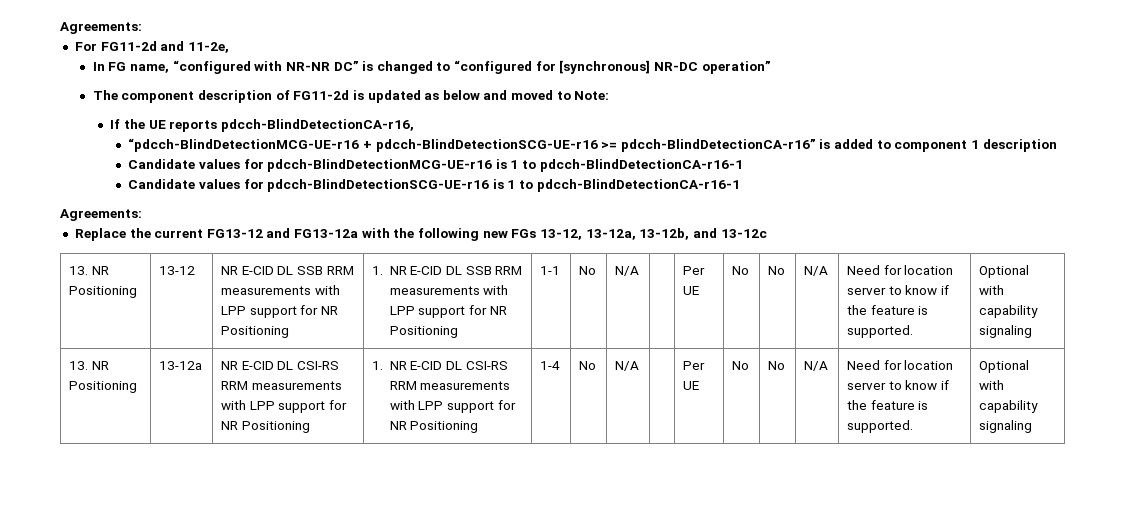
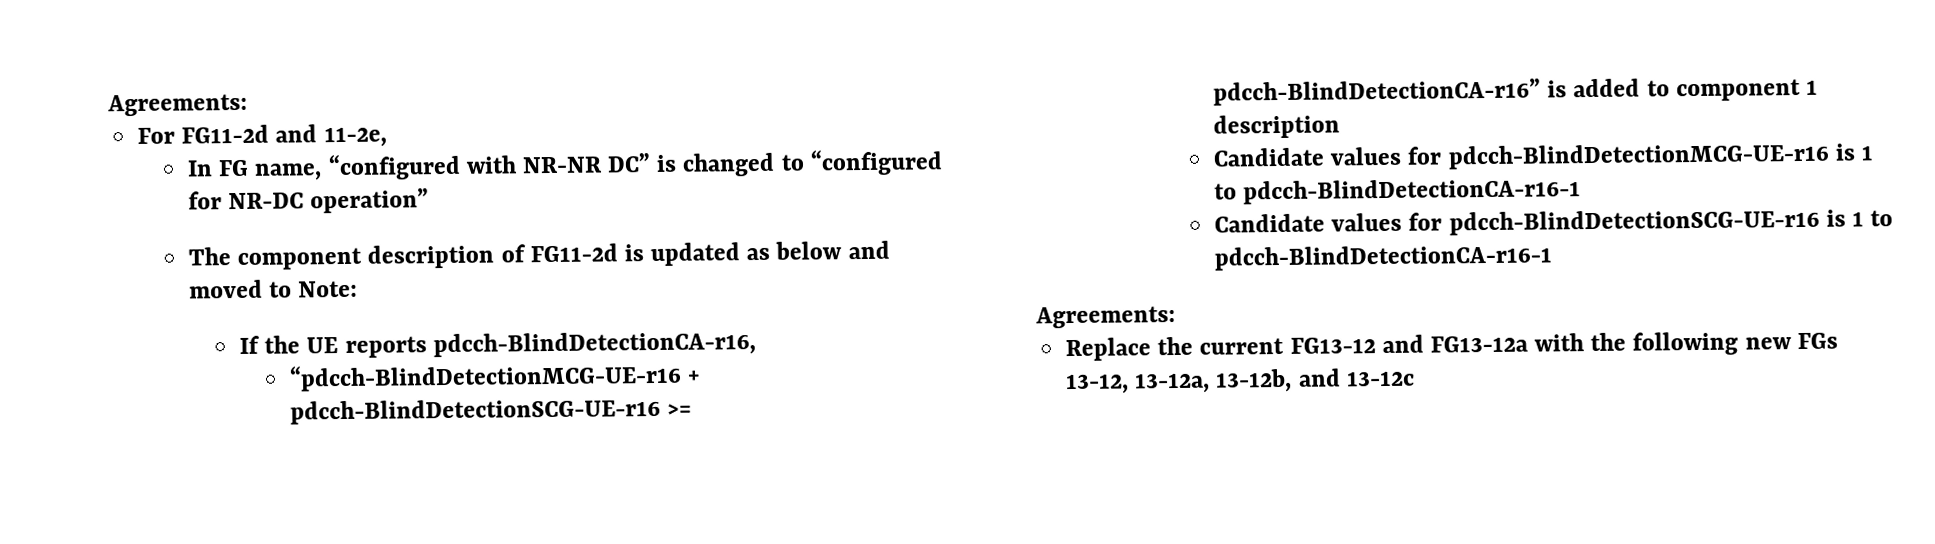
[559,60,651,74] [synchronous] -> (223, 200) none
[68,266,109,275] [68,286,137,298] [158,266,195,275] [220,266,354,275] [220,285,340,295] [220,305,338,318] [220,326,289,338] [371,266,523,275] [389,285,509,295] [389,305,507,318] [389,326,458,338] [539,266,560,275] [578,266,596,275] [614,266,639,276] [682,266,705,275] [682,286,699,295] [731,266,749,275] [767,266,785,275] [803,266,828,276] [846,265,954,275] [846,285,949,295] [846,305,929,315] [846,325,913,338] [978,265,1029,278] [978,285,1004,295] [978,305,1038,318] [978,325,1032,338] [68,361,109,370] [68,381,137,393] [158,361,202,370] [220,361,339,370] [220,381,342,390] [220,400,347,413] [220,421,310,433] [371,361,508,370] [389,381,511,390] [389,400,516,413] [389,421,479,433] [539,361,560,370] [578,361,596,370] [614,361,639,371] [682,361,705,370] [682,381,699,390] [731,361,749,370] [767,361,785,370] [803,361,828,371] [846,360,954,370] [846,380,949,390] [846,400,929,410] [846,420,913,433] [978,360,1029,373] [978,380,1004,390] [978,400,1038,413] [978,420,1032,433] // 13. NR Positioning | 13-12 | NR E-CID DL SSB RRM measurements with LPP support for NR Positioning | 1. NR E-CID DL SSB RRM measurements with LPP support for NR Positioning | 1-1 | No | N/A | | Per UE | No | No | N/A | Need for location server to know if the feature is supported. | Optional with capability signaling // 13. NR Positioning | 13-12a | NR E-CID DL CSI-RS RRM measurements with LPP support for NR Positioning | 1. NR E-CID DL CSI-RS RRM measurements with LPP support for NR Positioning | 1-4 | No | N/A | | Per UE | No | No | N/A | Need for location server to know if the feature is supported. | Optional with capability signaling -> (1415, 378) none

